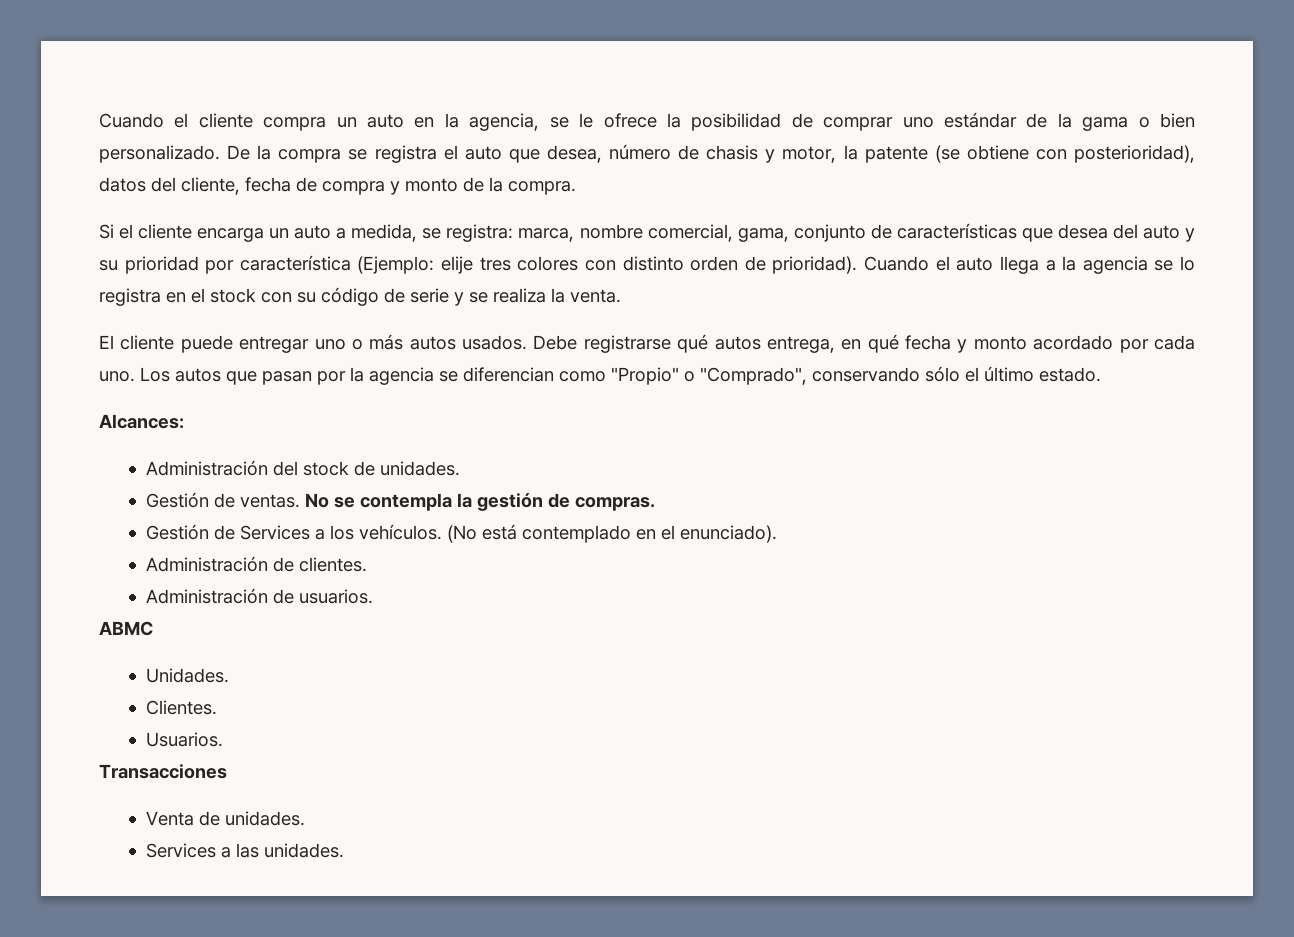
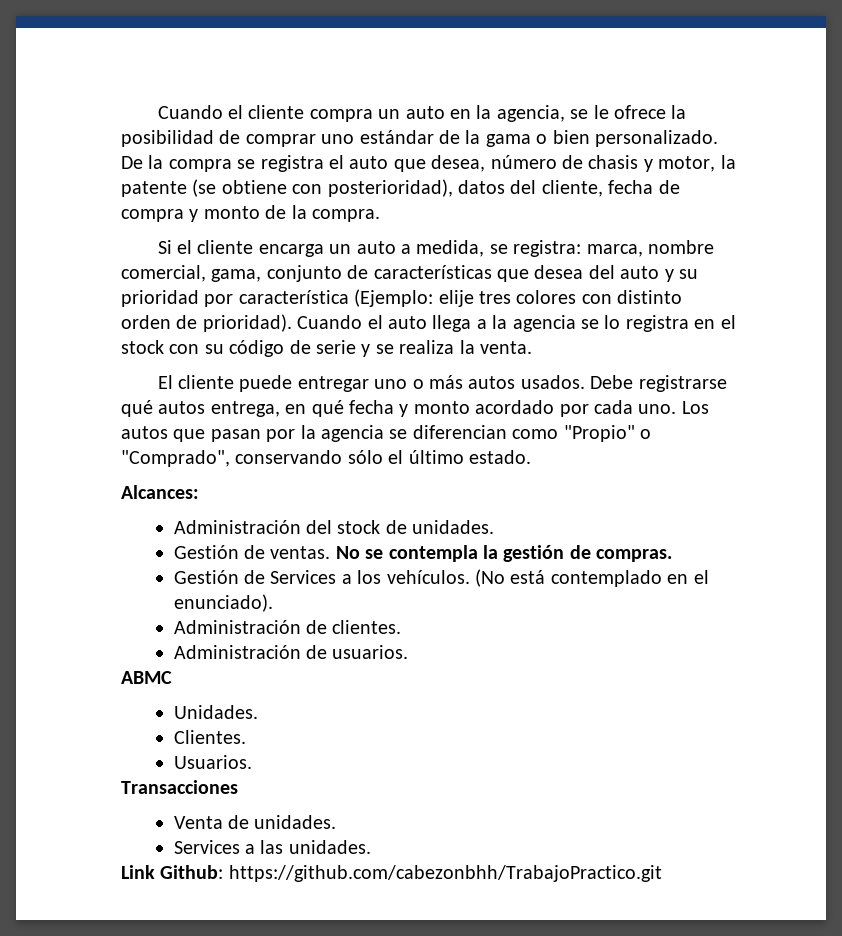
(344, 850) none -> [121,865,662,882] // Link Github: https://github.com/cabezonbhh/TrabajoPractico.git

